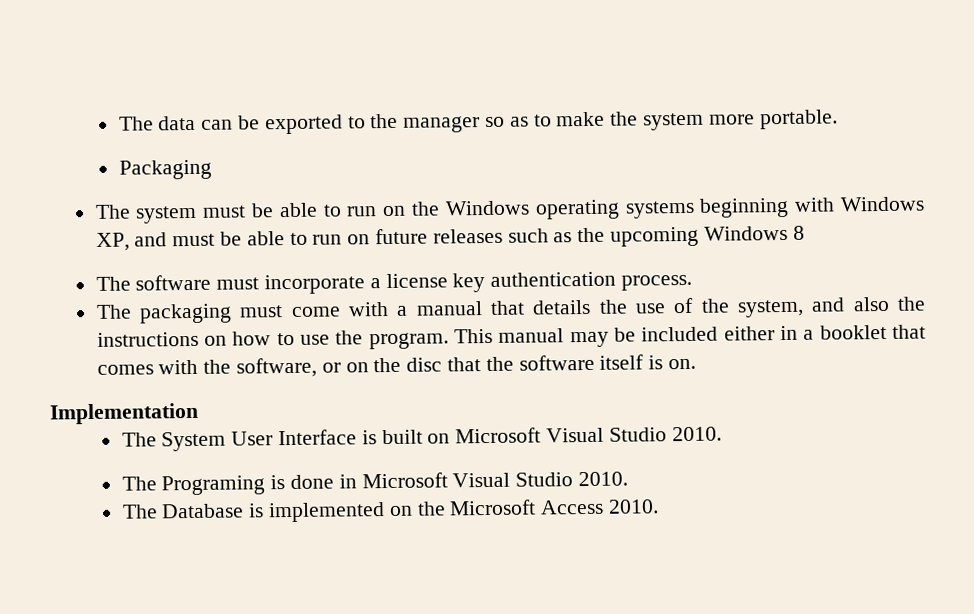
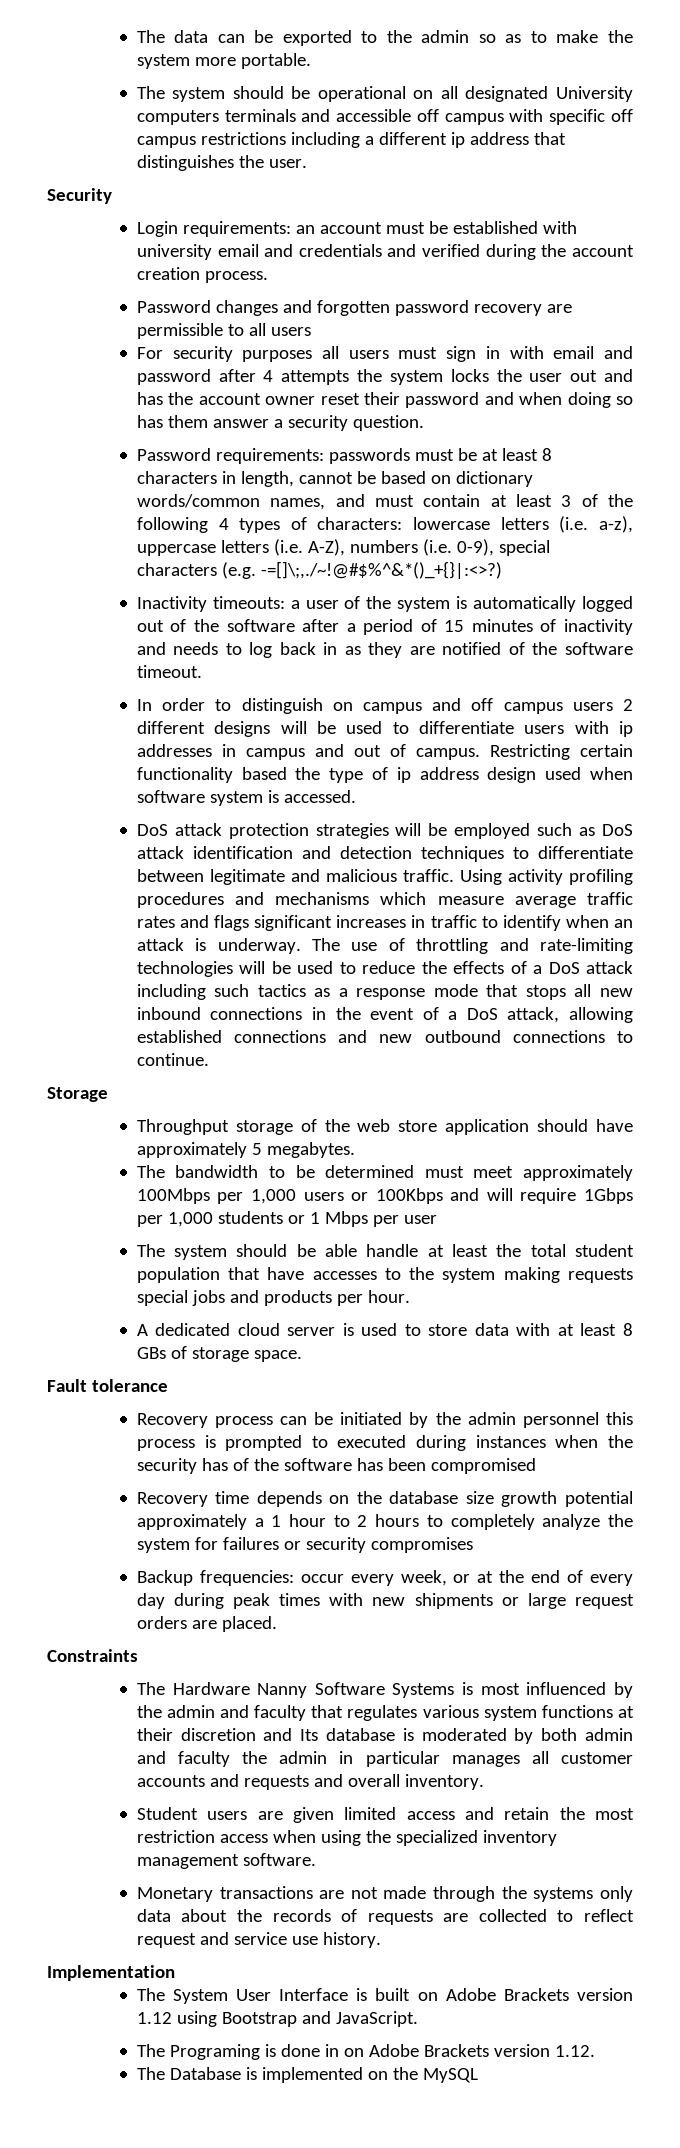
[403,116,481,133] manager -> [421,30,470,43] admin
[118,159,212,180] [94,196,925,224] [95,225,805,251] [95,271,693,295] [95,296,927,324] [96,324,927,350] [96,354,697,378] Packaging // The system must be able to run on the Windows operating systems beginning with Windows XP, and must be able to run on future releases such as the upcoming Windows 8 // The software must incorporate a license key authentication process. // The packaging must come with a manual that details the use of the system, and also the instructions on how to use the program. This manual may be included either in a booklet that comes with the software, or on the disc that the software itself is on. -> [136,86,633,102] [136,109,633,125] [136,132,566,148] [136,155,307,171] [47,188,112,204] [136,221,577,237] [136,244,635,260] [136,267,268,283] [136,300,572,316] [136,323,311,339] [136,346,633,362] [136,369,634,385] [136,392,633,408] [136,415,424,431] [136,448,552,464] [136,471,533,487] [136,494,633,510] [136,516,634,533] [136,539,550,556] [136,561,502,579] [136,596,633,612] [136,619,633,635] [136,642,633,658] [136,665,202,678] [136,698,633,714] [136,721,633,737] [136,744,633,760] [136,767,634,783] [136,790,356,806] [136,823,633,839] [136,846,633,862] [136,869,633,885] [136,892,634,908] [136,915,634,931] [136,938,633,954] [136,961,633,977] [136,984,633,1000] [136,1007,633,1023] [136,1030,634,1043] [136,1053,209,1066] [47,1087,108,1102] [136,1119,633,1135] [136,1142,355,1158] [136,1165,633,1181] [136,1188,633,1204] [136,1211,437,1227] [136,1244,634,1260] [136,1267,633,1283] [136,1290,410,1306] [136,1323,633,1336] [136,1346,302,1362] [47,1379,168,1392] [136,1412,633,1428] [136,1435,633,1451] [136,1458,536,1474] [136,1491,634,1507] [136,1514,633,1530] [136,1537,473,1553] [136,1570,634,1586] [136,1593,635,1609] [136,1616,277,1632] [47,1649,138,1662] [136,1682,633,1698] [136,1705,635,1721] [136,1728,634,1744] [136,1751,633,1767] [136,1774,484,1790] [136,1807,634,1823] [136,1830,557,1846] [136,1853,316,1869] [136,1886,633,1902] [136,1909,635,1925] [136,1932,381,1948] The system should be operational on all designated University computers terminals and accessible off campus with specific off campus restrictions including a different ip address that distinguishes the user. // Security // Login requirements: an account must be established with university email and credentials and verified during the account creation process. // Password changes and forgotten password recovery are permissible to all users // For security purposes all users must sign in with email and password after 4 attempts the system locks the user out and has the account owner reset their password and when doing so has them answer a security question. // Password requirements: passwords must be at least 8 characters in length, cannot be based on dictionary words/common names, and must contain at least 3 of the following 4 types of characters: lowercase letters (i.e. a-z), uppercase letters (i.e. A-Z), numbers (i.e. 0-9), special characters (e.g. -=[]\;,./~!@#$%^&*()_+{}|:<>?) // Inactivity timeouts: a user of the system is automatically logged out of the software after a period of 15 minutes of inactivity and needs to log back in as they are notified of the software timeout. // In order to distinguish on campus and off campus users 2 different designs will be used to differentiate users with ip addresses in campus and out of campus. Restricting certain functionality based the type of ip address design used when software system is accessed. // DoS attack protection strategies will be employed such as DoS attack identification and detection techniques to differentiate between legitimate and malicious traffic. Using activity profiling procedures and mechanisms which measure average traffic rates and flags significant increases in traffic to identify when an attack is underway. The use of throttling and rate-limiting technologies will be used to reduce the effects of a DoS attack including such tactics as a response mode that stops all new inbound connections in the event of a DoS attack, allowing established connections and new outbound connections to continue. // Storage // Throughput storage of the web store application should have approximately 5 megabytes. // The bandwidth to be determined must meet approximately 100Mbps per 1,000 users or 100Kbps and will require 1Gbps per 1,000 students or 1 Mbps per user // The system should be able handle at least the total student population that have accesses to the system making requests special jobs and products per hour. // A dedicated cloud server is used to store data with at least 8 GBs of storage space. // Fault tolerance // Recovery process can be initiated by the admin personnel this process is prompted to executed during instances when the security has of the software has been compromised // Recovery time depends on the database size growth potential approximately a 1 hour to 2 hours to completely analyze the system for failures or security compromises // Backup frequencies: occur every week, or at the end of every day during peak times with new shipments or large request orders are placed. // Constraints // The Hardware Nanny Software Systems is most influenced by the admin and faculty that regulates various system functions at their discretion and Its database is moderated by both admin and faculty the admin in particular manages all customer accounts and requests and overall inventory. // Student users are given limited access and retain the most restriction access when using the specialized inventory management software. // Monetary transactions are not made through the systems only data about the records of requests are collected to reflect request and service use history.
[455,426,722,444] Microsoft Visual Studio 2010. -> [445,1988,634,2001] [136,2011,418,2027] Adobe Brackets version 1.12 using Bootstrap and JavaScript.
[361,471,628,489] Microsoft Visual Studio 2010. -> [343,2044,595,2057] on Adobe Brackets version 1.12.
[449,499,659,516] Microsoft Access 2010. -> [422,2068,478,2083] MySQL

